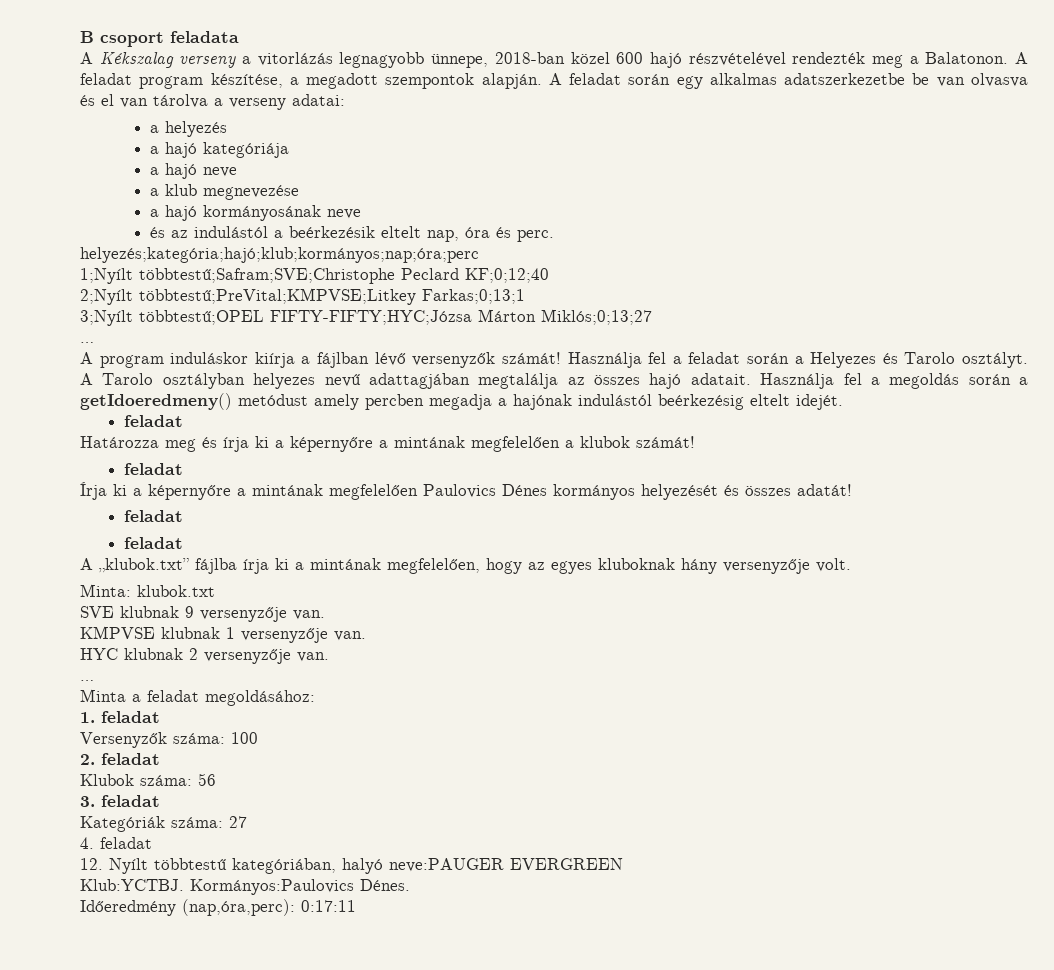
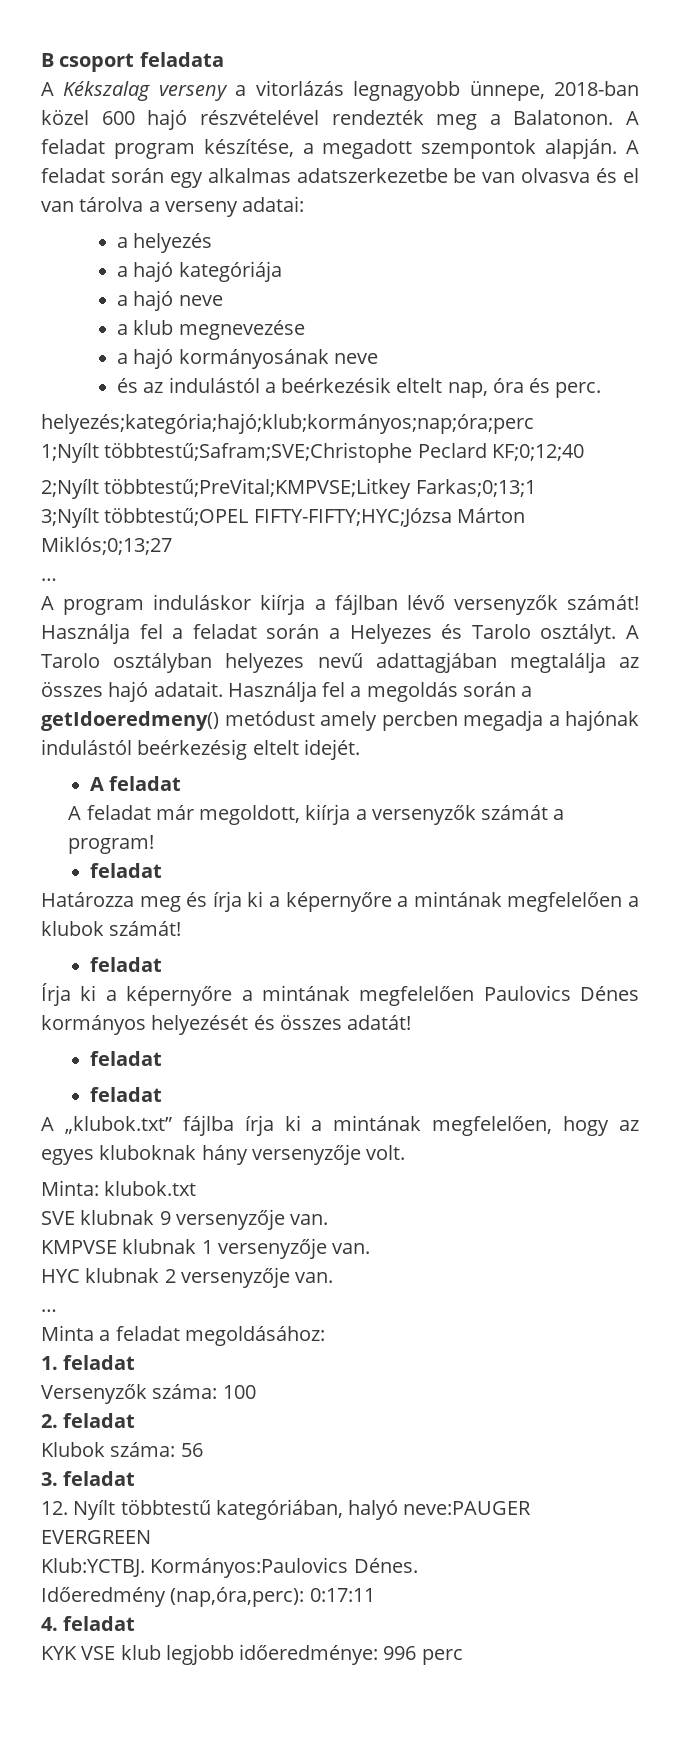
(843, 402) none -> [89,776,181,791] [68,804,565,825] [68,835,155,854] // A feladat // A feladat már megoldott, kiírja a versenyzők számát a program!
[80,816,247,832] [80,837,152,849] // Kategóriák száma: 27 // 4. feladat -> (136, 1478) none
(356, 906) none -> [41,1616,136,1631] [41,1644,463,1665] // 4. feladat // KYK VSE klub legjobb időeredménye: 996 perc

